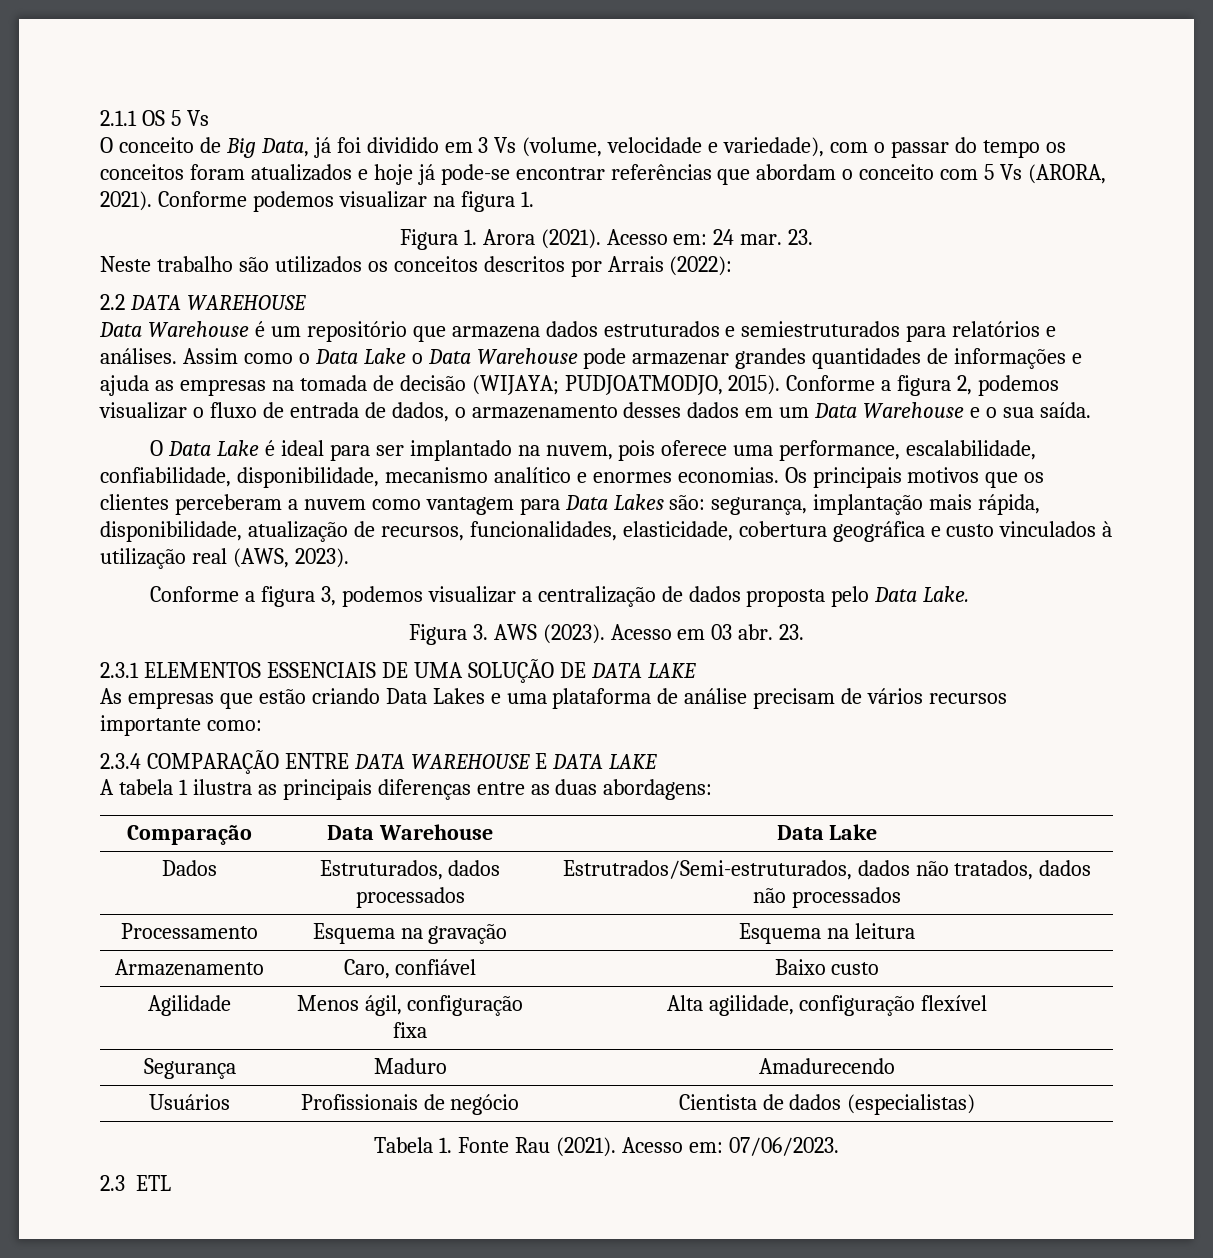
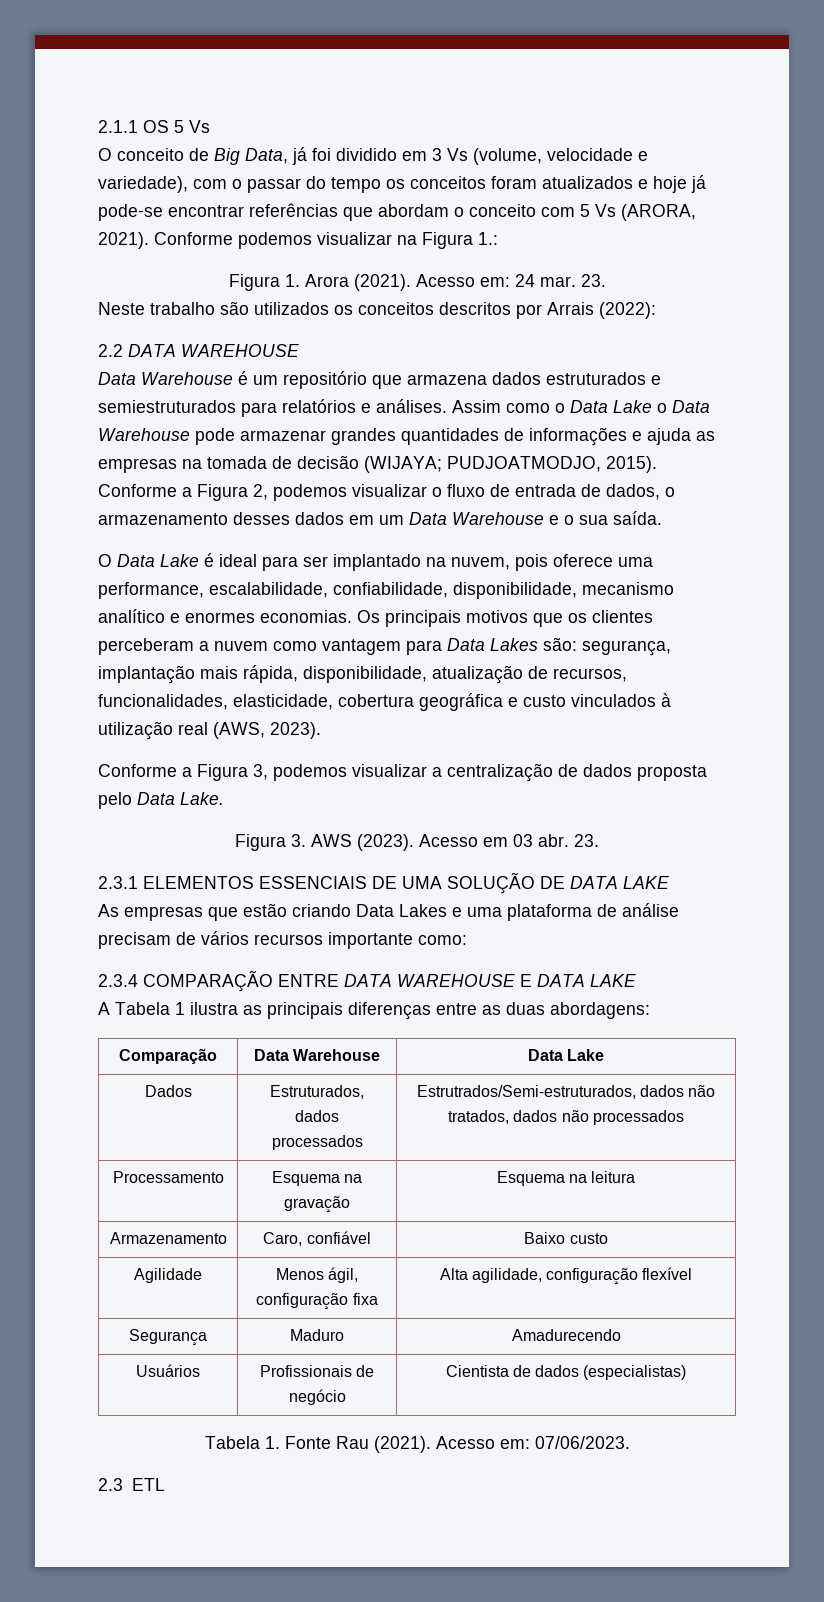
[460,191,534,212] figura 1. -> [422,232,498,249] Figura 1.:
[897,375,952,396] figura -> [197,484,248,501] Figura
[260,586,315,607] figura -> [197,764,248,781] Figura
[118,779,173,795] tabela -> [115,1002,170,1015] Tabela

